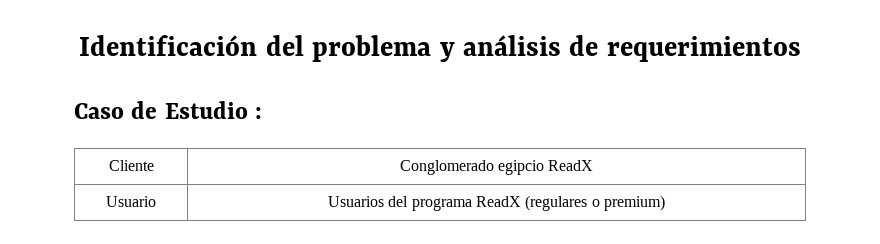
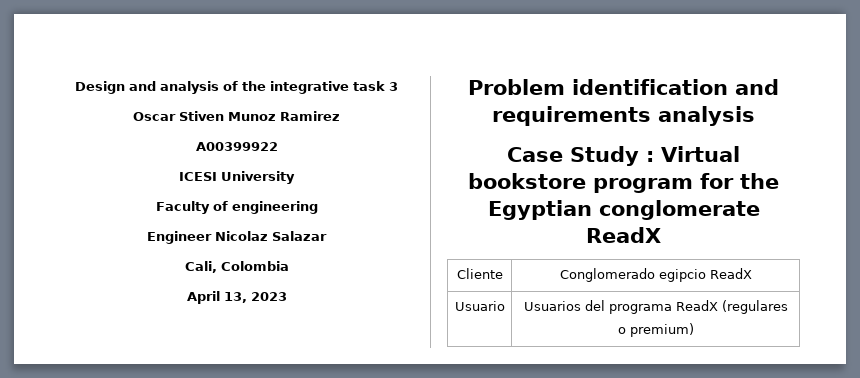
[79,35,801,62] [74,101,262,119] Identificación del problema y análisis de requerimientos // Caso de Estudio : -> [75,81,398,94] [133,111,340,121] [195,142,278,151] [179,171,295,184] [155,201,318,214] [147,231,327,244] [184,261,289,273] [186,291,287,304] [468,79,779,95] [492,106,755,126] [507,146,740,166] [468,173,779,193] [487,200,760,220] [586,227,661,243] Design and analysis of the integrative task 3 // Oscar Stiven Munoz Ramirez // A00399922 // ICESI University // Faculty of engineering // Engineer Nicolaz Salazar // Cali, Colombia // April 13, 2023 // Problem identification and requirements analysis // Case Study : Virtual bookstore program for the Egyptian conglomerate ReadX

